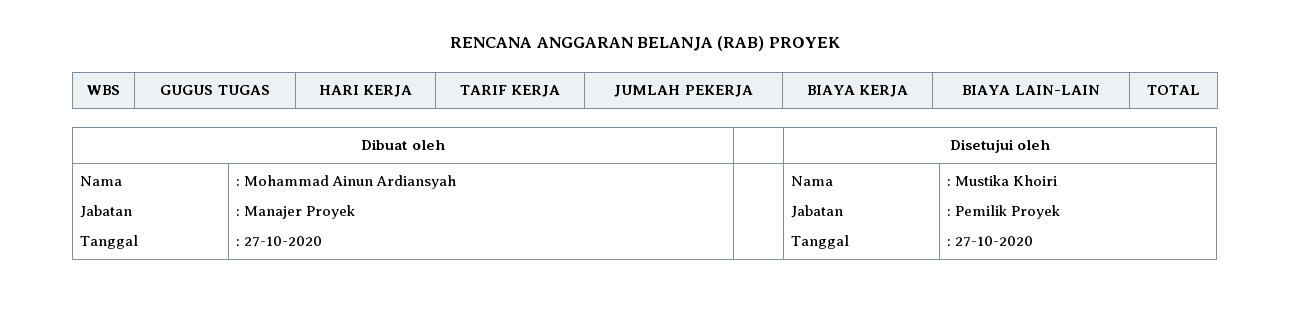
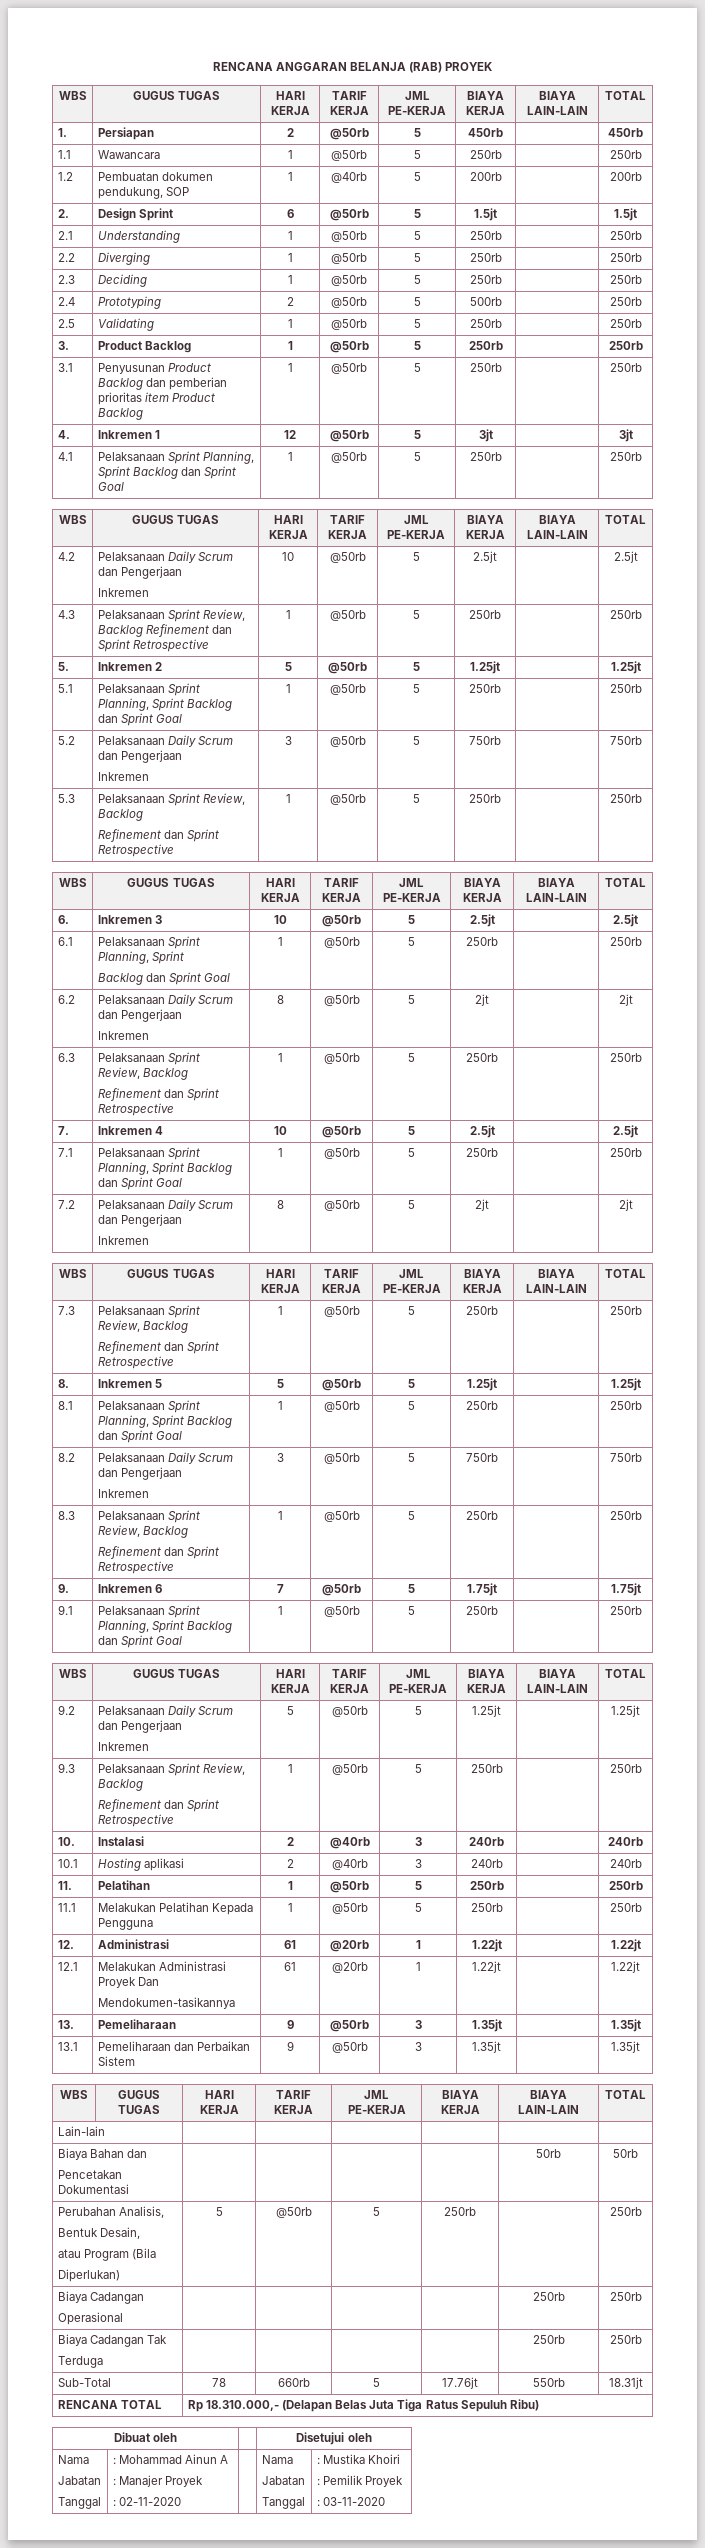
[614,85,753,97] [806,85,909,97] [962,85,1100,95] [1147,85,1200,95] JUMLAH PEKERJA | BIAYA KERJA | BIAYA LAIN-LAIN | TOTAL -> [404,91,430,100] [388,106,446,115] [467,91,504,100] [466,106,505,115] [538,91,576,100] [526,106,588,115] [605,91,646,100] [57,128,67,137] [97,127,154,140] [286,128,294,137] [329,128,369,140] [413,128,421,137] [468,128,503,137] [608,128,643,137] [57,150,71,159] [97,150,160,159] [287,150,293,159] [331,150,367,161] [413,150,421,159] [469,150,502,159] [609,150,642,159] [57,172,73,181] [97,172,213,181] [97,187,189,199] [287,172,293,181] [331,172,367,183] [413,172,421,181] [469,172,502,181] [609,172,642,181] [57,209,69,218] [97,208,173,221] [286,209,294,218] [329,209,369,221] [413,209,421,218] [474,208,497,221] [614,208,637,221] [57,231,73,240] [97,230,180,243] [287,231,293,240] [331,231,367,242] [413,231,421,240] [469,231,502,240] [609,231,642,240] [57,253,75,262] [97,252,150,265] [287,253,293,262] [331,253,367,264] [413,253,421,262] [469,253,502,262] [609,253,642,262] [57,275,75,284] [97,274,147,287] [287,275,293,284] [331,275,367,286] [413,275,421,284] [469,275,502,284] [609,275,642,284] [57,297,75,306] [97,296,161,309] [286,297,294,306] [331,297,367,308] [413,297,421,306] [469,297,502,306] [609,297,642,306] [57,319,75,328] [97,318,154,331] [287,319,293,328] [331,319,367,330] [413,319,421,328] [469,319,502,328] [609,319,642,328] [57,341,69,350] [97,341,191,353] [287,341,293,350] [329,341,369,353] [413,341,421,350] [468,341,503,350] [608,341,643,350] [57,363,73,372] [97,363,211,374] [97,377,228,390] [97,392,216,405] [97,408,143,420] [287,363,293,372] [331,363,367,374] [413,363,421,372] [469,363,502,372] [609,363,642,372] [57,430,70,439] [97,430,160,439] [284,430,296,439] [329,430,369,442] [413,430,421,439] [478,429,493,442] [618,429,633,442] [57,452,73,461] [97,451,255,464] [97,466,237,479] [97,482,124,491] [287,452,293,461] [331,452,367,463] [413,452,421,461] [469,452,502,461] [609,452,642,461] [58,515,87,524] [131,515,220,524] [273,515,303,524] [268,530,308,539] [330,515,365,524] [328,530,367,539] [403,515,429,524] [387,530,445,539] [466,515,504,524] [465,530,505,539] [538,515,576,524] [526,530,588,539] [605,515,646,524] [57,552,75,561] [97,551,234,563] [97,566,182,579] [97,588,149,597] [282,552,294,561] [329,552,366,563] [412,552,420,561] [473,551,497,563] [613,551,638,563] [57,610,75,619] [97,609,246,622] [97,624,233,637] [97,639,209,652] [285,610,291,619] [329,610,366,621] [412,610,420,619] [469,610,501,619] [609,610,642,619] [57,662,69,671] [97,662,162,671] [284,662,292,671] [328,662,367,674] [412,662,420,671] [470,661,500,674] [610,661,641,674] [57,684,73,693] [97,683,200,696] [97,698,233,711] [97,713,183,726] [285,684,291,693] [329,684,366,695] [412,684,420,693] [469,684,501,693] [609,684,642,693] [57,736,75,745] [97,735,234,747] [97,750,182,763] [97,772,149,781] [284,736,292,745] [329,736,366,747] [412,736,420,745] [469,736,501,745] [609,736,642,745] [57,794,75,803] [97,793,246,806] [97,809,143,821] [97,829,220,842] [97,844,174,857] [285,794,291,803] [329,794,366,805] [412,794,420,803] [469,794,501,803] [609,794,642,803] [58,878,87,887] [127,878,215,887] [265,878,295,887] [260,893,300,902] [324,878,359,887] [322,893,361,902] [399,878,424,887] [382,893,441,902] [463,878,501,887] [462,893,502,902] [537,878,575,887] [525,893,587,902] [605,878,646,887] [57,915,69,924] [97,915,162,924] [273,915,287,924] [322,915,361,927] [408,915,415,924] [469,914,495,927] [613,914,638,927] [57,937,73,946] [97,936,200,949] [97,951,184,964] [97,972,231,985] [277,937,283,946] [323,937,360,948] [408,937,415,946] [466,937,498,946] [609,937,642,946] [57,995,75,1004] [97,994,234,1006] [97,1009,182,1022] [97,1031,149,1040] [276,995,284,1004] [323,995,360,1006] [408,995,415,1004] [475,994,489,1006] [618,994,633,1006] [57,1053,75,1062] [97,1052,200,1065] [97,1067,188,1080] [97,1088,220,1101] [97,1103,174,1116] [277,1053,283,1062] [323,1053,360,1064] [408,1053,415,1062] [466,1053,498,1062] [609,1053,642,1062] [57,1126,69,1135] [97,1126,163,1135] [273,1126,287,1135] [322,1126,361,1138] [408,1126,415,1135] [469,1125,495,1138] [613,1125,638,1138] [57,1148,73,1157] [97,1147,200,1160] [97,1162,233,1175] [97,1177,183,1190] [277,1148,283,1157] [323,1148,360,1159] [408,1148,415,1157] [466,1148,498,1157] [609,1148,642,1157] [57,1200,75,1209] [97,1199,234,1211] [97,1214,182,1227] [97,1236,149,1245] [276,1200,284,1209] [323,1200,360,1211] [408,1200,415,1209] [475,1199,489,1211] [618,1199,633,1211] [58,1269,87,1278] [127,1269,215,1278] [265,1269,295,1278] [260,1284,300,1293] [324,1269,359,1278] [322,1284,361,1293] [399,1269,424,1278] [382,1284,441,1293] [463,1269,501,1278] [462,1284,502,1293] [537,1269,575,1278] [525,1284,587,1293] [605,1269,646,1278] [57,1306,75,1315] [97,1305,200,1318] [97,1320,188,1333] [97,1341,220,1354] [97,1356,174,1369] [277,1306,283,1315] [323,1306,360,1317] [408,1306,415,1315] [466,1306,498,1315] [609,1306,642,1315] [57,1379,69,1388] [97,1379,162,1388] [276,1379,284,1388] [322,1379,361,1391] [408,1379,415,1388] [467,1378,497,1391] [610,1378,641,1391] [57,1401,73,1410] [97,1400,200,1413] [97,1415,233,1428] [97,1430,183,1443] [277,1401,283,1410] [323,1401,360,1412] [408,1401,415,1410] [466,1401,498,1410] [609,1401,642,1410] [57,1453,75,1462] [97,1452,234,1464] [97,1467,182,1480] [97,1489,149,1498] [276,1453,284,1462] [323,1453,360,1464] [408,1453,415,1462] [466,1453,498,1462] [609,1453,642,1462] [57,1511,75,1520] [97,1510,200,1523] [97,1525,188,1538] [97,1546,220,1559] [97,1561,174,1574] [277,1511,283,1520] [323,1511,360,1522] [408,1511,415,1520] [466,1511,498,1520] [609,1511,642,1520] [57,1584,69,1593] [97,1584,162,1593] [276,1584,284,1593] [322,1584,361,1596] [408,1584,415,1593] [467,1583,497,1596] [610,1583,641,1596] [57,1605,73,1615] [97,1605,200,1618] [97,1620,233,1633] [97,1635,183,1648] [277,1606,283,1615] [323,1606,360,1617] [408,1606,415,1615] [466,1606,498,1615] [609,1606,642,1615] [58,1669,87,1678] [132,1669,221,1678] [275,1669,305,1678] [270,1684,310,1693] [332,1669,367,1678] [330,1684,369,1693] [405,1669,431,1678] [389,1684,447,1693] [468,1669,505,1678] [467,1684,506,1693] [539,1669,576,1678] [527,1684,588,1693] [605,1669,646,1678] [57,1705,75,1715] [97,1705,234,1717] [97,1720,182,1733] [97,1742,149,1751] [286,1706,294,1715] [331,1706,368,1717] [414,1706,422,1715] [472,1705,501,1717] [611,1705,640,1717] [57,1763,75,1773] [97,1763,246,1776] [97,1779,143,1791] [97,1799,220,1812] [97,1814,174,1827] [287,1764,293,1773] [331,1764,368,1775] [414,1764,422,1773] [470,1764,503,1773] [609,1764,642,1773] [57,1837,75,1846] [97,1836,144,1846] [286,1837,294,1846] [329,1837,370,1849] [414,1837,422,1846] [469,1837,504,1846] [608,1837,643,1846] [57,1859,78,1868] [97,1858,184,1871] [286,1859,294,1868] [331,1859,368,1870] [414,1859,422,1868] [470,1859,503,1868] [609,1859,642,1868] [57,1881,72,1890] [97,1880,150,1890] [287,1881,293,1890] [330,1881,369,1893] [414,1881,422,1890] [469,1881,504,1890] [608,1881,643,1890] [57,1903,76,1912] [97,1902,254,1915] [97,1918,153,1930] [287,1903,293,1912] [331,1903,368,1914] [414,1903,422,1912] [470,1903,503,1912] [609,1903,642,1912] [57,1940,74,1949] [97,1939,169,1949] [284,1940,296,1949] [330,1940,369,1952] [415,1940,421,1949] [471,1939,502,1952] [610,1939,641,1952] [57,1962,78,1971] [97,1961,226,1971] [97,1977,159,1988] [97,1997,235,2009] [284,1962,296,1971] [331,1962,368,1973] [415,1962,421,1971] [472,1961,501,1973] [611,1961,640,1973] [57,2020,74,2029] [97,2019,176,2029] [286,2020,294,2029] [330,2020,369,2032] [414,2020,422,2029] [471,2019,502,2032] [610,2019,641,2032] [57,2042,78,2051] [97,2041,251,2051] [97,2056,135,2066] [286,2041,294,2051] [331,2042,368,2053] [414,2042,422,2051] [472,2041,501,2053] [611,2041,640,2053] [60,2090,88,2099] [118,2090,160,2099] [118,2105,160,2114] [204,2090,234,2099] [199,2105,239,2114] [276,2090,311,2099] [274,2105,313,2114] [364,2090,389,2099] [347,2105,406,2114] [441,2090,479,2099] [440,2105,480,2114] [530,2090,567,2099] [518,2105,579,2114] [605,2090,646,2099] [57,2126,105,2136] [57,2148,148,2160] [57,2170,122,2179] [57,2184,129,2194] [536,2149,561,2158] [613,2149,638,2158] [57,2206,164,2218] [57,2227,140,2239] [57,2248,157,2261] [57,2269,120,2282] [215,2207,223,2216] [275,2207,312,2218] [373,2207,380,2216] [444,2207,476,2216] [609,2207,642,2216] [57,2291,144,2304] [57,2312,123,2325] [532,2292,565,2301] [609,2292,642,2301] [57,2334,168,2347] [57,2356,103,2368] [532,2335,565,2344] [609,2335,642,2344] [57,2378,111,2387] [212,2378,226,2387] [277,2378,310,2387] [373,2378,380,2387] [442,2377,478,2389] [532,2378,565,2387] [608,2377,643,2389] [57,2400,162,2409] [187,2399,539,2412] JML PE-KERJA | BIAYA KERJA | BIAYA LAIN-LAIN | TOTAL // 1. | Persiapan | 2 | @50rb | 5 | 450rb | | 450rb // 1.1 | Wawancara | 1 | @50rb | 5 | 250rb | | 250rb // 1.2 | Pembuatan dokumen pendukung, SOP | 1 | @40rb | 5 | 200rb | | 200rb // 2. | Design Sprint | 6 | @50rb | 5 | 1.5jt | | 1.5jt // 2.1 | Understanding | 1 | @50rb | 5 | 250rb | | 250rb // 2.2 | Diverging | 1 | @50rb | 5 | 250rb | | 250rb // 2.3 | Deciding | 1 | @50rb | 5 | 250rb | | 250rb // 2.4 | Prototyping | 2 | @50rb | 5 | 500rb | | 250rb // 2.5 | Validating | 1 | @50rb | 5 | 250rb | | 250rb // 3. | Product Backlog | 1 | @50rb | 5 | 250rb | | 250rb // 3.1 | Penyusunan Product Backlog dan pemberian prioritas item Product Backlog | 1 | @50rb | 5 | 250rb | | 250rb // 4. | Inkremen 1 | 12 | @50rb | 5 | 3jt | | 3jt // 4.1 | Pelaksanaan Sprint Planning, Sprint Backlog dan Sprint Goal | 1 | @50rb | 5 | 250rb | | 250rb // WBS | GUGUS TUGAS | HARI KERJA | TARIF KERJA | JML PE-KERJA | BIAYA KERJA | BIAYA LAIN-LAIN | TOTAL // 4.2 | Pelaksanaan Daily Scrum dan Pengerjaan // Inkremen | 10 | @50rb | 5 | 2.5jt | | 2.5jt // 4.3 | Pelaksanaan Sprint Review, Backlog Refinement dan Sprint Retrospective | 1 | @50rb | 5 | 250rb | | 250rb // 5. | Inkremen 2 | 5 | @50rb | 5 | 1.25jt | | 1.25jt // 5.1 | Pelaksanaan Sprint Planning, Sprint Backlog dan Sprint Goal | 1 | @50rb | 5 | 250rb | | 250rb // 5.2 | Pelaksanaan Daily Scrum dan Pengerjaan // Inkremen | 3 | @50rb | 5 | 750rb | | 750rb // 5.3 | Pelaksanaan Sprint Review, Backlog // Refinement dan Sprint Retrospective | 1 | @50rb | 5 | 250rb | | 250rb // WBS | GUGUS TUGAS | HARI KERJA | TARIF KERJA | JML PE-KERJA | BIAYA KERJA | BIAYA LAIN-LAIN | TOTAL // 6. | Inkremen 3 | 10 | @50rb | 5 | 2.5jt | | 2.5jt // 6.1 | Pelaksanaan Sprint Planning, Sprint // Backlog dan Sprint Goal | 1 | @50rb | 5 | 250rb | | 250rb // 6.2 | Pelaksanaan Daily Scrum dan Pengerjaan // Inkremen | 8 | @50rb | 5 | 2jt | | 2jt // 6.3 | Pelaksanaan Sprint Review, Backlog // Refinement dan Sprint Retrospective | 1 | @50rb | 5 | 250rb | | 250rb // 7. | Inkremen 4 | 10 | @50rb | 5 | 2.5jt | | 2.5jt // 7.1 | Pelaksanaan Sprint Planning, Sprint Backlog dan Sprint Goal | 1 | @50rb | 5 | 250rb | | 250rb // 7.2 | Pelaksanaan Daily Scrum dan Pengerjaan // Inkremen | 8 | @50rb | 5 | 2jt | | 2jt // WBS | GUGUS TUGAS | HARI KERJA | TARIF KERJA | JML PE-KERJA | BIAYA KERJA | BIAYA LAIN-LAIN | TOTAL // 7.3 | Pelaksanaan Sprint Review, Backlog // Refinement dan Sprint Retrospective | 1 | @50rb | 5 | 250rb | | 250rb // 8. | Inkremen 5 | 5 | @50rb | 5 | 1.25jt | | 1.25jt // 8.1 | Pelaksanaan Sprint Planning, Sprint Backlog dan Sprint Goal | 1 | @50rb | 5 | 250rb | | 250rb // 8.2 | Pelaksanaan Daily Scrum dan Pengerjaan // Inkremen | 3 | @50rb | 5 | 750rb | | 750rb // 8.3 | Pelaksanaan Sprint Review, Backlog // Refinement dan Sprint Retrospective | 1 | @50rb | 5 | 250rb | | 250rb // 9. | Inkremen 6 | 7 | @50rb | 5 | 1.75jt | | 1.75jt // 9.1 | Pelaksanaan Sprint Planning, Sprint Backlog dan Sprint Goal | 1 | @50rb | 5 | 250rb | | 250rb // WBS | GUGUS TUGAS | HARI KERJA | TARIF KERJA | JML PE-KERJA | BIAYA KERJA | BIAYA LAIN-LAIN | TOTAL // 9.2 | Pelaksanaan Daily Scrum dan Pengerjaan // Inkremen | 5 | @50rb | 5 | 1.25jt | | 1.25jt // 9.3 | Pelaksanaan Sprint Review, Backlog // Refinement dan Sprint Retrospective | 1 | @50rb | 5 | 250rb | | 250rb // 10. | Instalasi | 2 | @40rb | 3 | 240rb | | 240rb // 10.1 | Hosting aplikasi | 2 | @40rb | 3 | 240rb | | 240rb // 11. | Pelatihan | 1 | @50rb | 5 | 250rb | | 250rb // 11.1 | Melakukan Pelatihan Kepada Pengguna | 1 | @50rb | 5 | 250rb | | 250rb // 12. | Administrasi | 61 | @20rb | 1 | 1.22jt | | 1.22jt // 12.1 | Melakukan Administrasi Proyek Dan // Mendokumen-tasikannya | 61 | @20rb | 1 | 1.22jt | | 1.22jt // 13. | Pemeliharaan | 9 | @50rb | 3 | 1.35jt | | 1.35jt // 13.1 | Pemeliharaan dan Perbaikan Sistem | 9 | @50rb | 3 | 1.35jt | | 1.35jt // WBS | GUGUS TUGAS | HARI KERJA | TARIF KERJA | JML PE-KERJA | BIAYA KERJA | BIAYA LAIN-LAIN | TOTAL // Lain-lain | | | | | | // Biaya Bahan dan // Pencetakan Dokumentasi | | | | | 50rb | 50rb // Perubahan Analisis, // Bentuk Desain, // atau Program (Bila // Diperlukan) | 5 | @50rb | 5 | 250rb | | 250rb // Biaya Cadangan // Operasional | | | | | 250rb | 250rb // Biaya Cadangan Tak // Terduga | | | | | 250rb | 250rb // Sub-Total | 78 | 660rb | 5 | 17.76jt | 550rb | 18.31jt // RENCANA TOTAL | Rp 18.310.000,- (Delapan Belas Juta Tiga Ratus Sepuluh Ribu)
[375,175,456,189] Ardiansyah -> [220,2455,229,2464] A
[243,236,322,247] 27-10-2020 -> [118,2497,181,2506] 02-11-2020
[954,236,1033,247] 27-10-2020 -> [322,2497,385,2506] 03-11-2020

